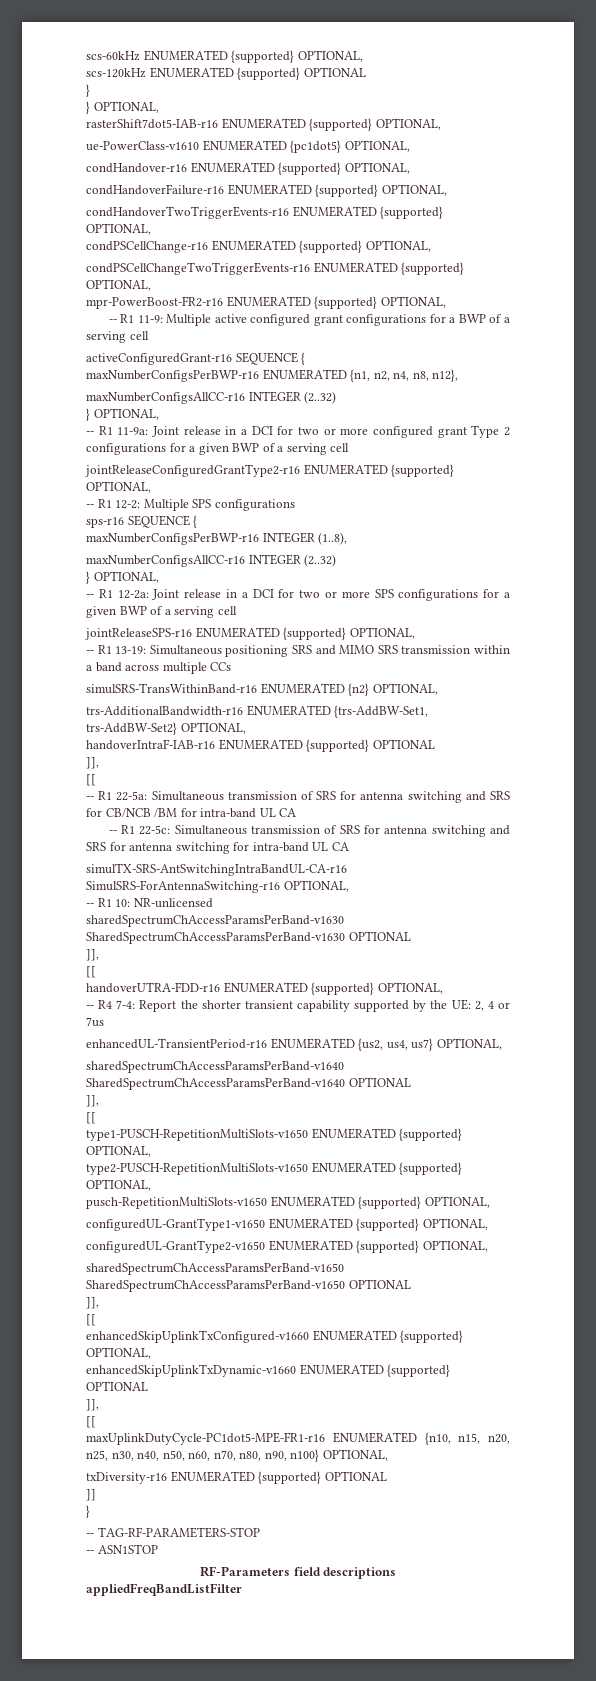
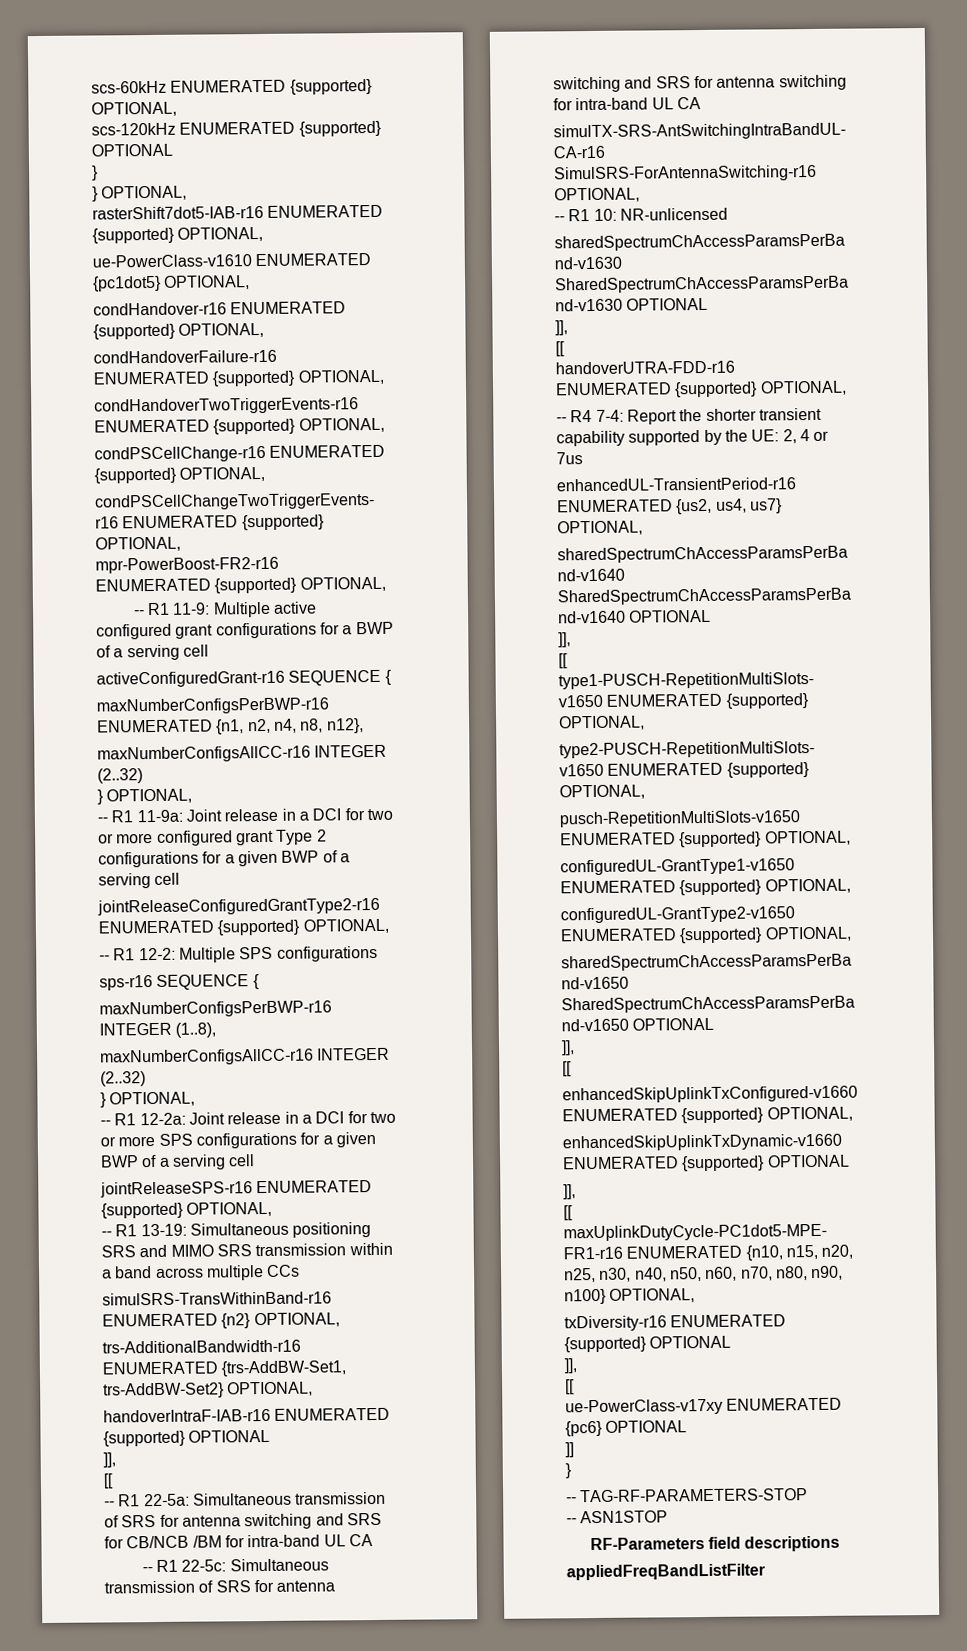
(387, 1476) none -> [564,1358,577,1374] [565,1379,575,1395] [565,1397,843,1416] [565,1420,688,1437] // ]], // [[ // ue-PowerClass-v17xy ENUMERATED {pc6} OPTIONAL

